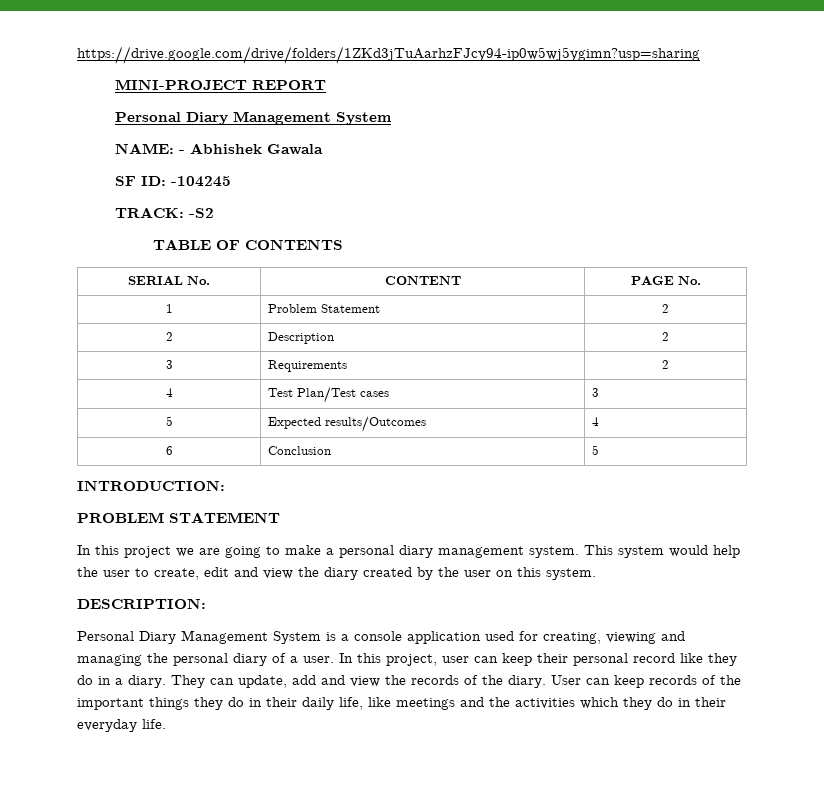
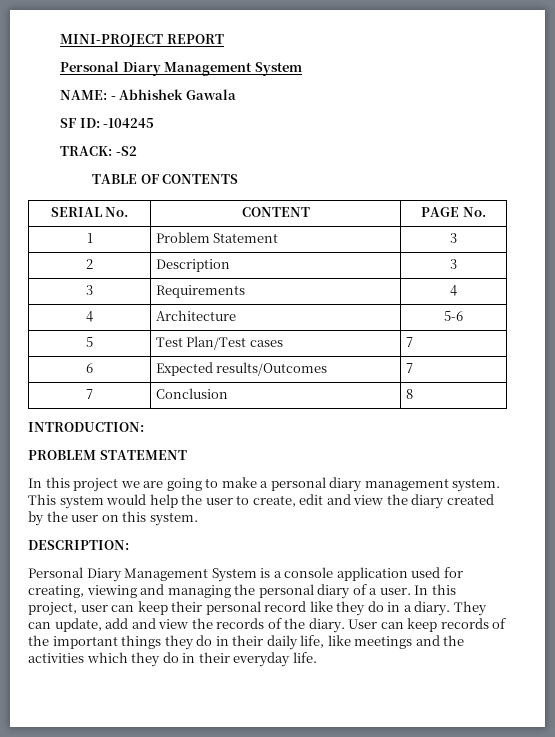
[77,46,700,64] https://drive.google.com/drive/folders/1ZKd3jTuAarhzFJcy94-ip0w5wj5ygimn?usp=sharing // -> (60, 40) none
[662,304,669,313] 2 -> [450,233,457,243] 3
[662,332,669,341] 2 -> [450,259,457,269] 3
[662,360,669,369] [165,388,173,397] 2 // 4 -> [450,285,457,296] [86,311,93,322] [155,310,236,321] [444,311,463,321] [86,337,93,347] 4 // 4 | Architecture | 5-6 // 5
[592,388,600,397] [165,416,173,426] 3 // 5 -> [405,337,413,347] [86,363,93,373] 7 // 6
[592,417,600,426] [165,446,173,455] 4 // 6 -> [405,363,413,373] [86,389,93,399] 7 // 7
[592,445,600,455] 5 -> [405,389,413,399] 8

